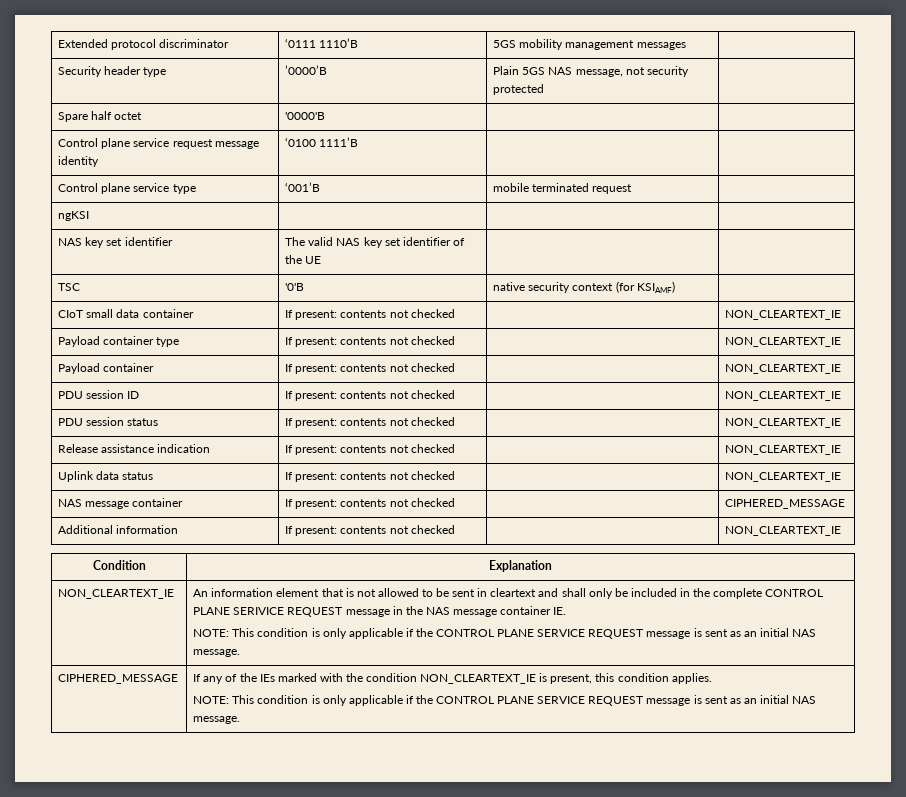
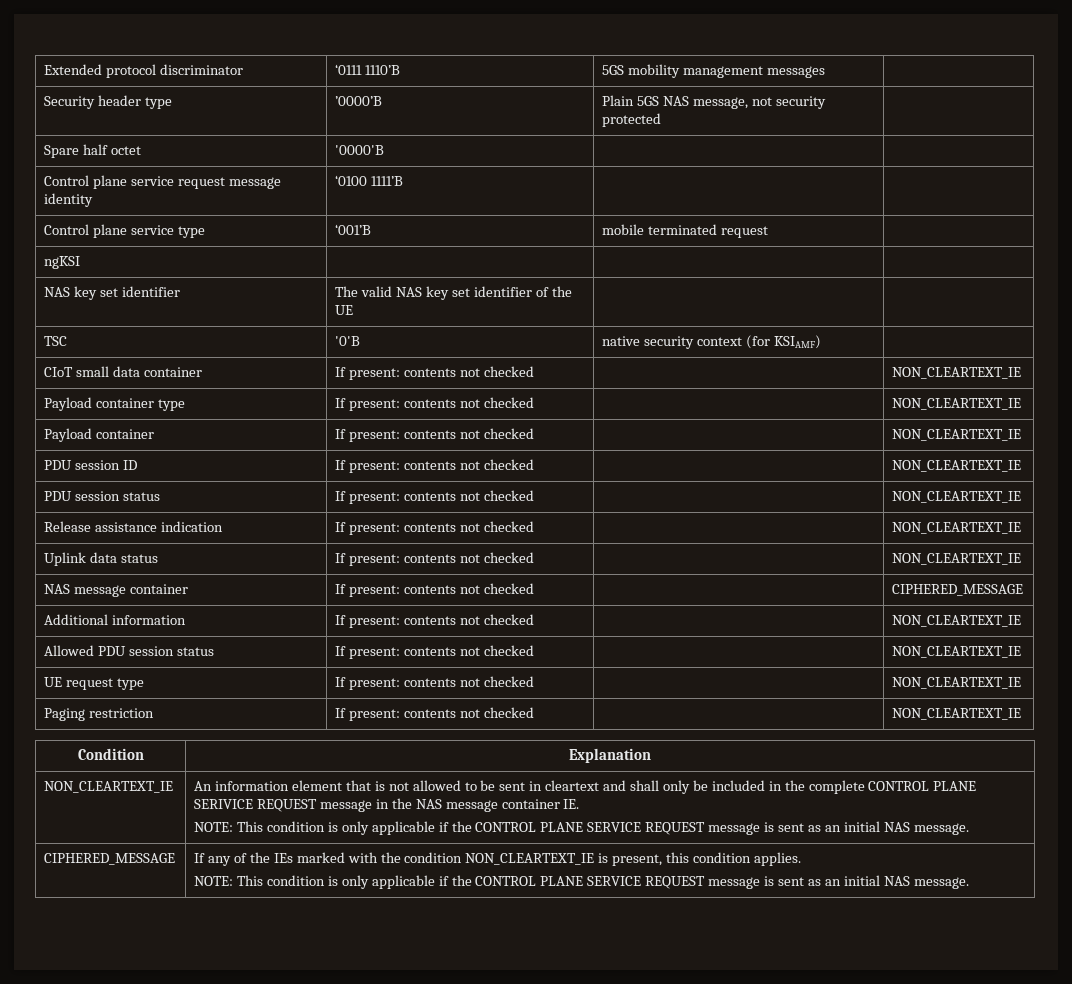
(842, 531) none -> [44,645,214,656] [335,645,534,659] [892,646,1022,658] [44,677,144,690] [335,676,534,690] [892,677,1022,689] [44,708,155,721] [335,707,534,721] [892,708,1022,720] // Allowed PDU session status | If present: contents not checked | | NON_CLEARTEXT_IE // UE request type | If present: contents not checked | | NON_CLEARTEXT_IE // Paging restriction | If present: contents not checked | | NON_CLEARTEXT_IE

